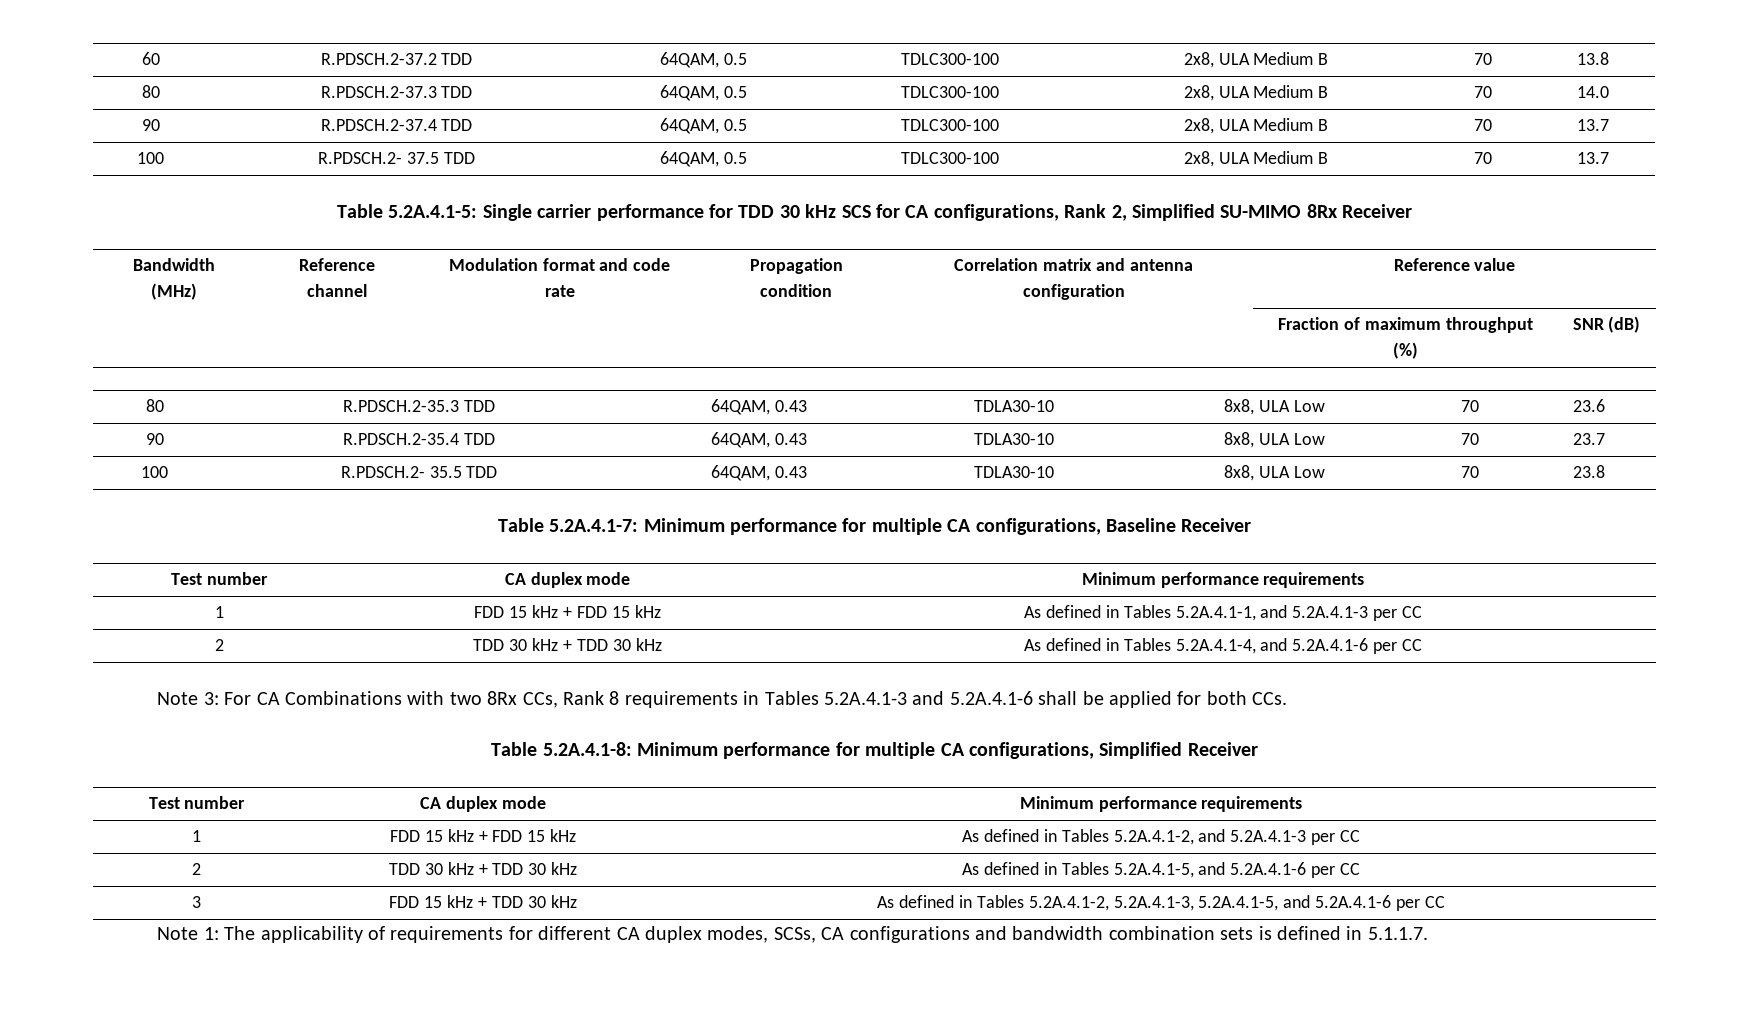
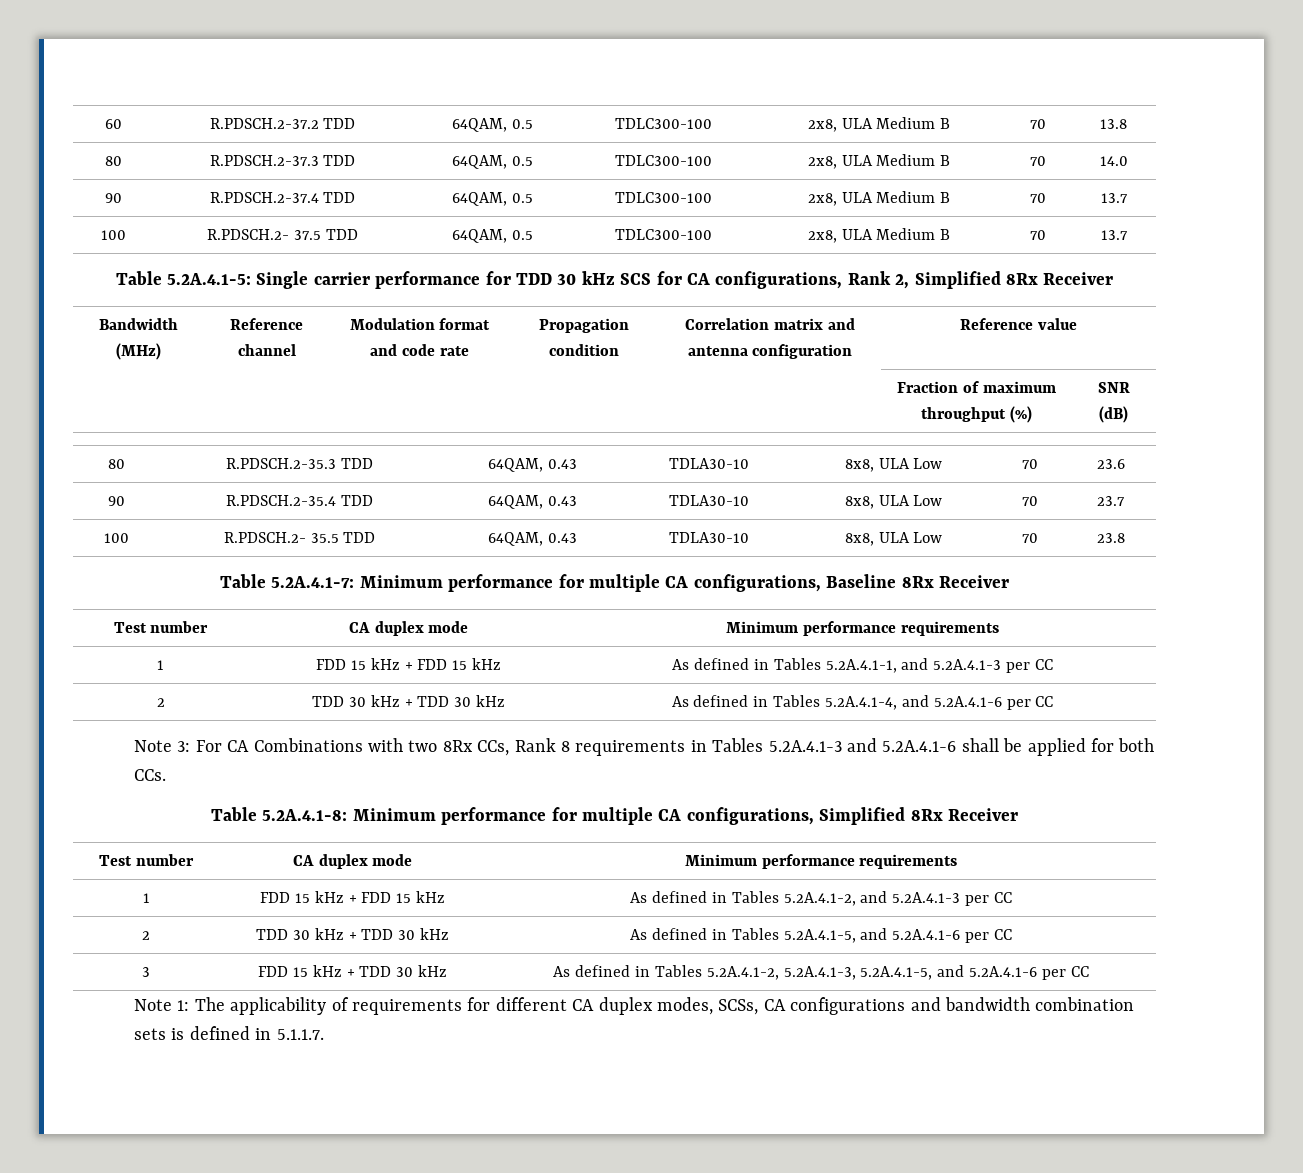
[1220,205,1302,218] SU-MIMO -> (1001, 280) none
(1176, 525) none -> [901,576,934,588] 8Rx
(1183, 750) none -> [910,809,943,821] 8Rx

